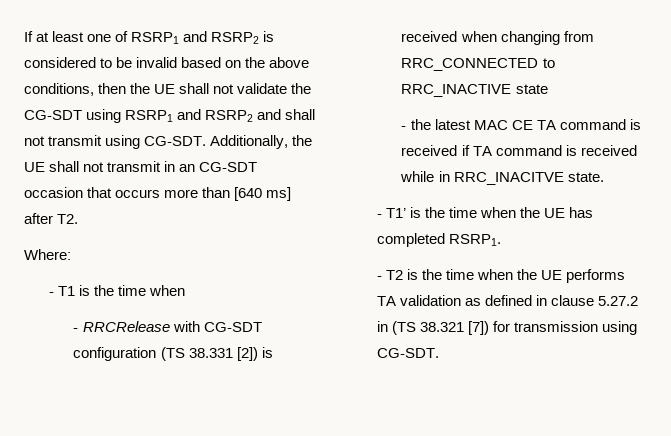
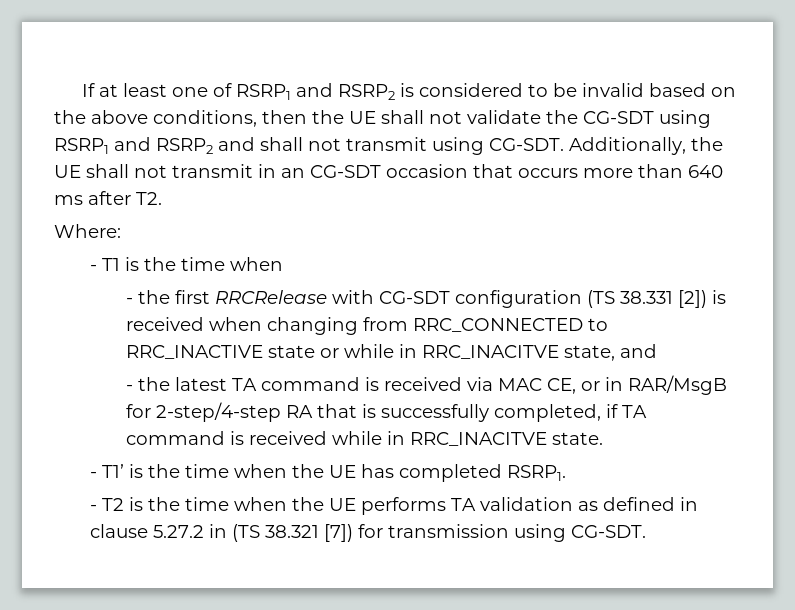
[234,187,292,201] [640 ms] -> [688,165,723,178] [54,195,83,205] 640 ms
(79, 330) none -> [138,290,211,304] the first
(548, 89) none -> [320,344,658,361] or while in RRC_INACITVE state, and
[473,119,641,130] [401,145,458,156] MAC CE TA command is received -> [232,375,728,395] [126,402,602,422] TA command is received via MAC CE, or in RAR/MsgB for 2-step/4-step RA that is successfully completed,

